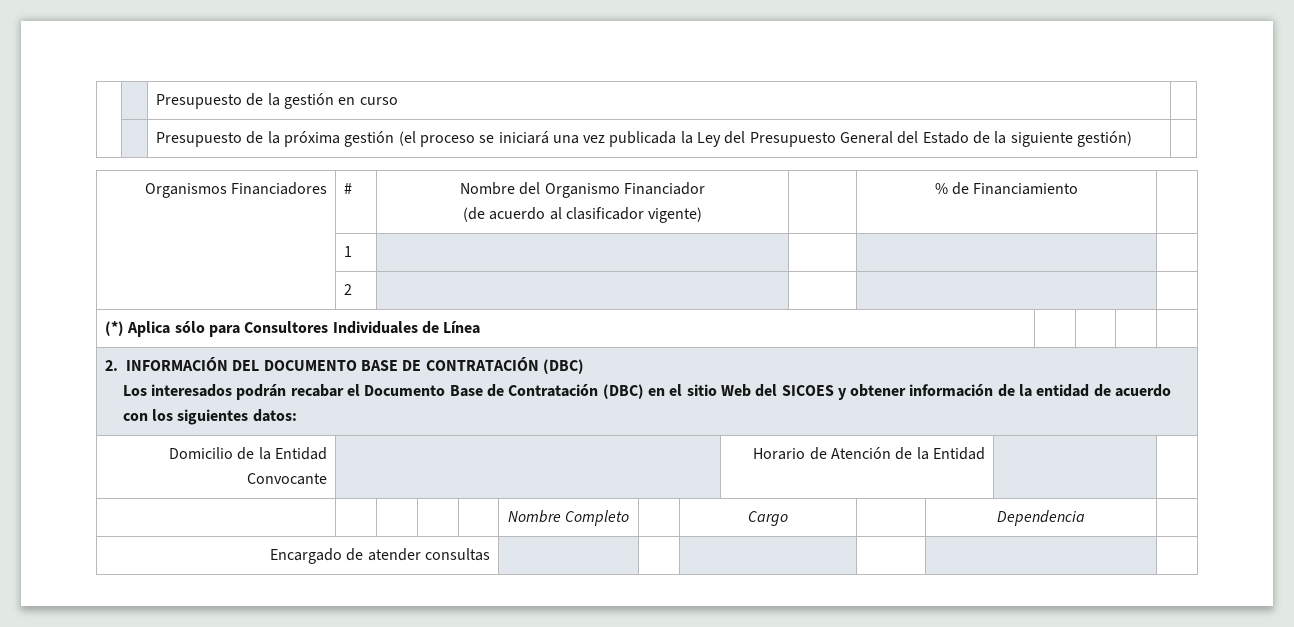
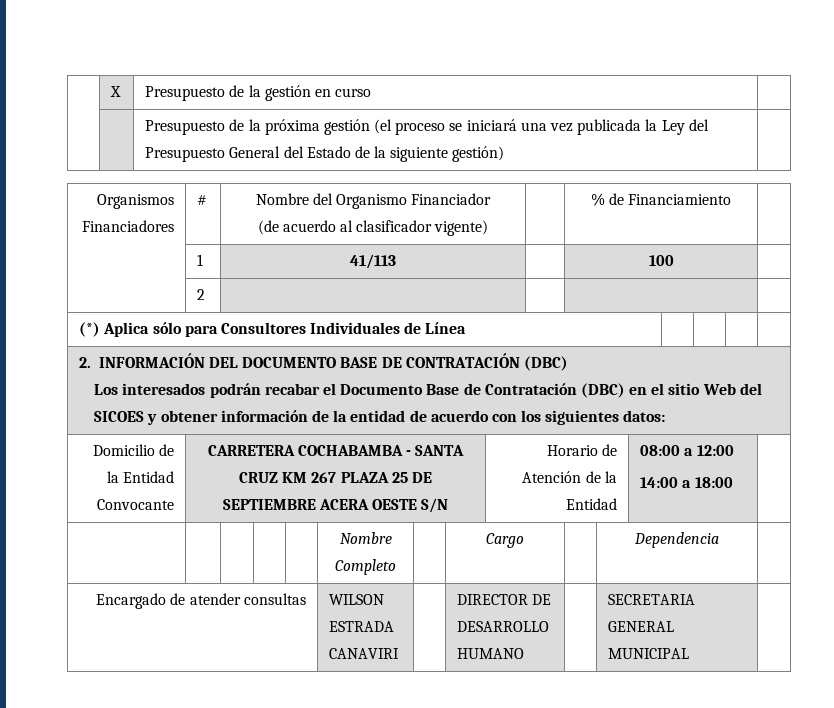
(155, 101) | -> [110,86,122,97] | X
(352, 251) | | -> [350,254,397,269] [648,255,674,266] 41/113 | | 100
(328, 479) none -> [207,445,465,456] [239,472,432,483] [222,498,449,513] CARRETERA COCHABAMBA - SANTA CRUZ KM 267 PLAZA 25 DE SEPTIEMBRE ACERA OESTE S/N
(986, 453) none -> [640,445,734,456] [640,477,733,488] 08:00 a 12:00 // 14:00 a 18:00
(491, 554) | | | | -> [329,594,385,605] [329,621,395,632] [329,648,400,659] [457,594,552,605] [457,621,550,632] [457,648,525,659] [608,594,696,605] [608,621,675,632] [608,648,690,659] WILSON ESTRADA CANAVIRI | | DIRECTOR DE DESARROLLO HUMANO | | SECRETARIA GENERAL MUNICIPAL

